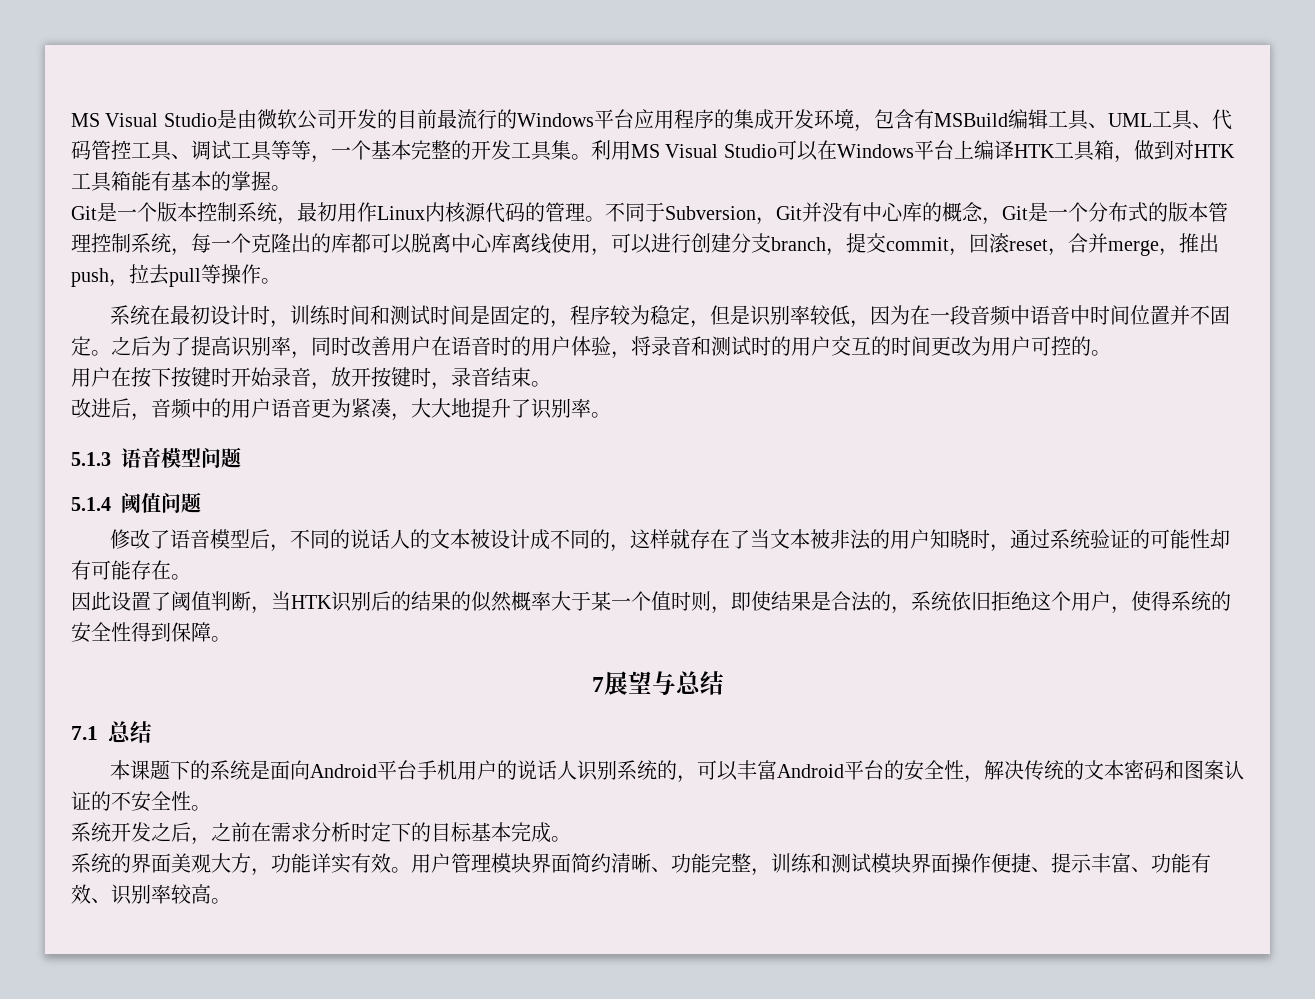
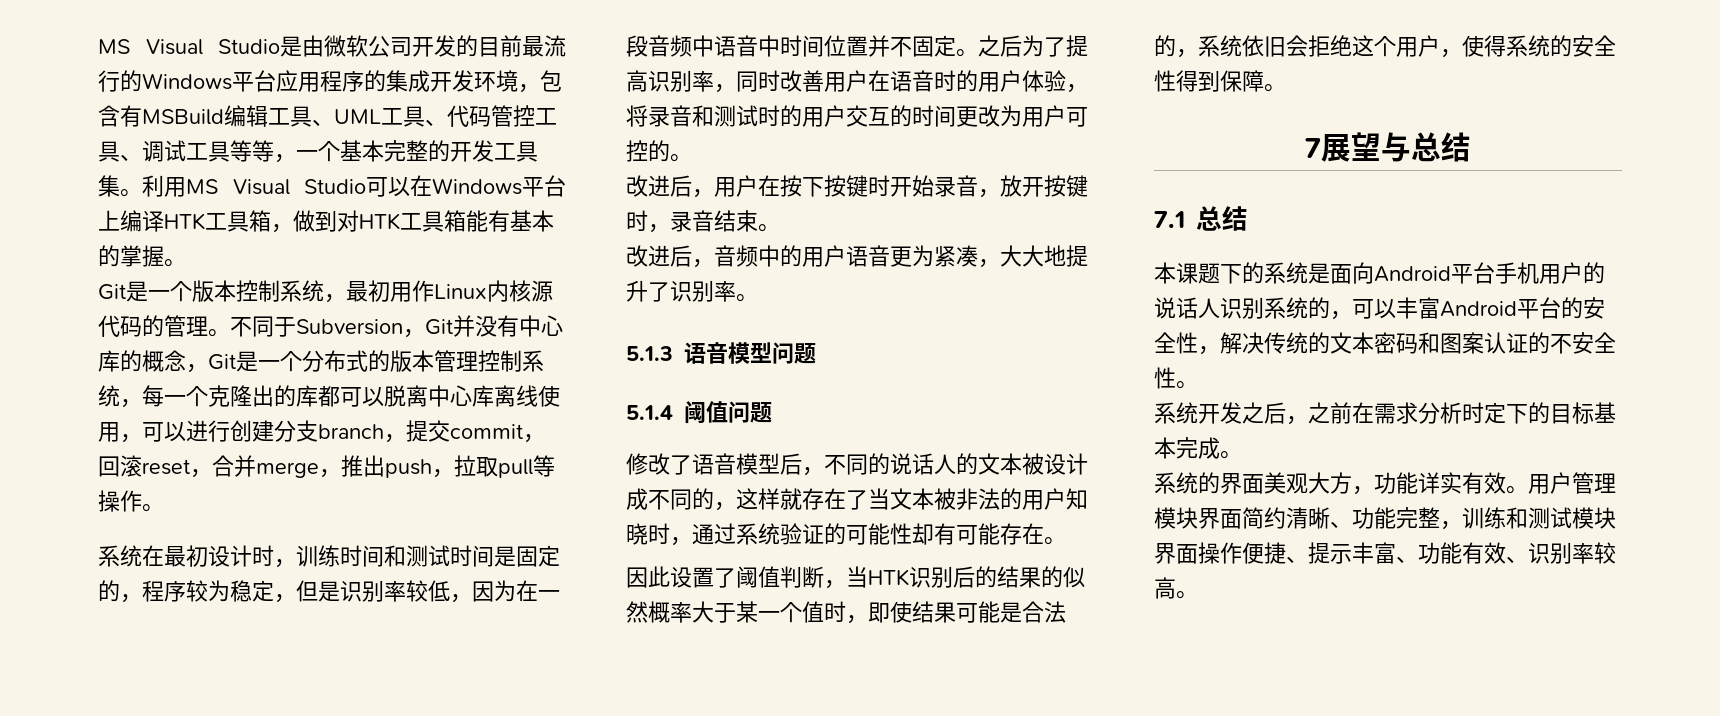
[149,264,169,285] 去 -> [476,457,498,477] 取
(1111, 353) none -> [626,175,714,198] 改进后，
[691,591,711,611] 则 -> (846, 611) none
(811, 601) none -> [956,601,1000,623] 可能
(991, 601) none -> [1286,35,1308,57] 会

